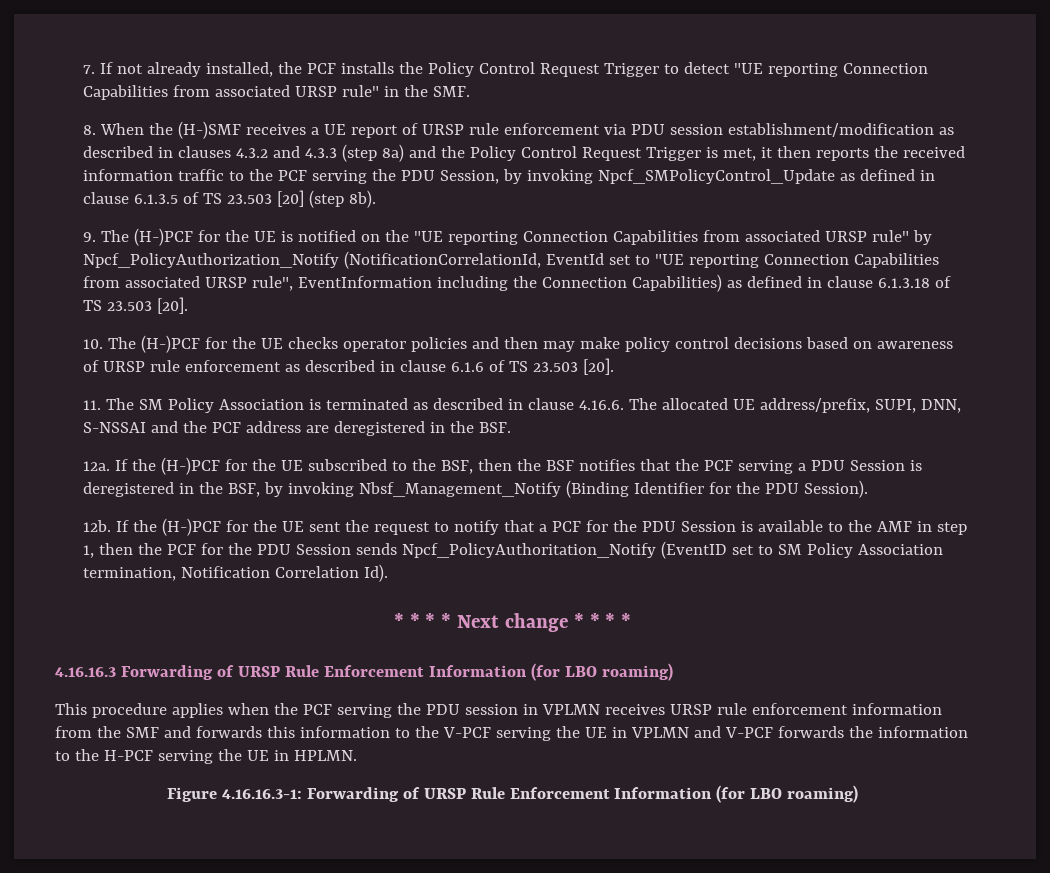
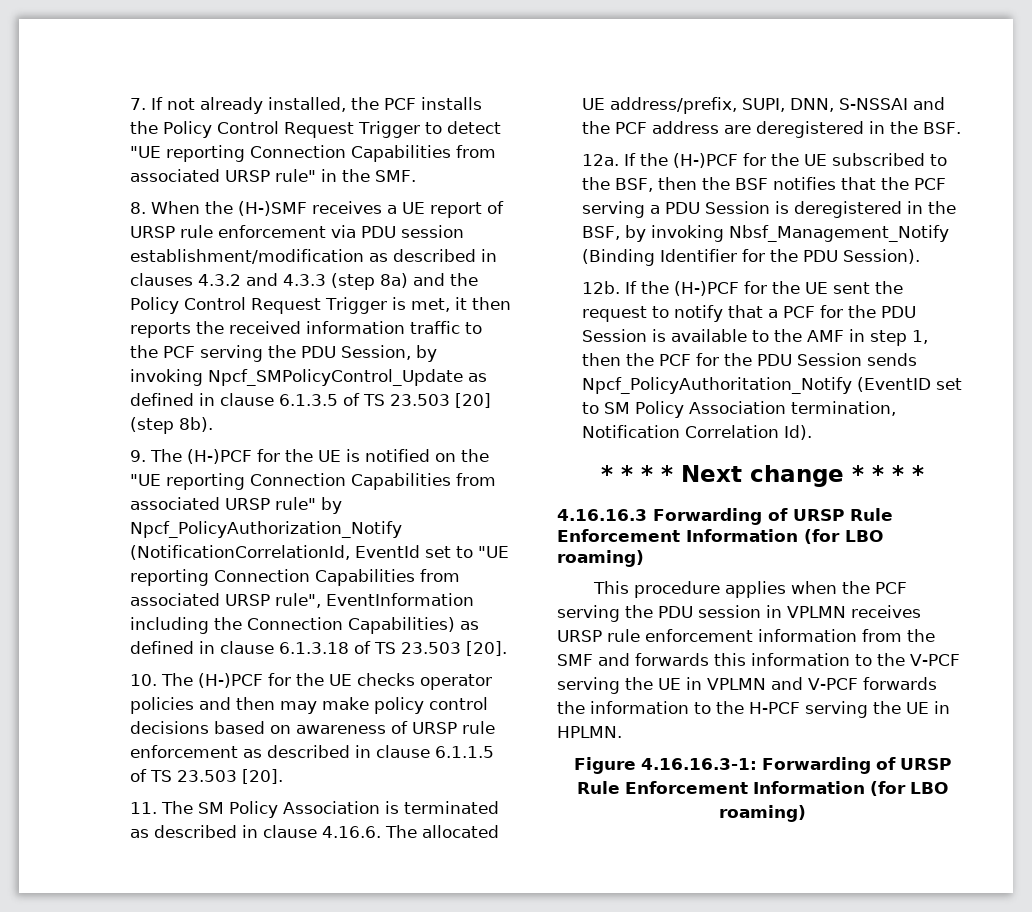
[451,362,485,372] 6.1.6 -> [435,746,495,758] 6.1.1.5

